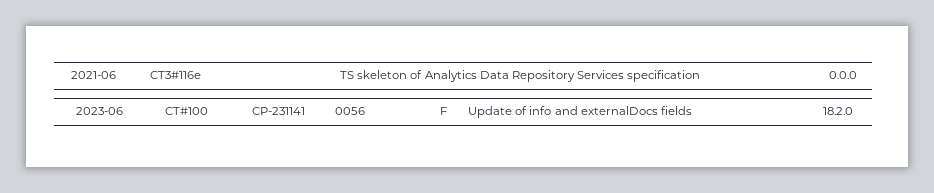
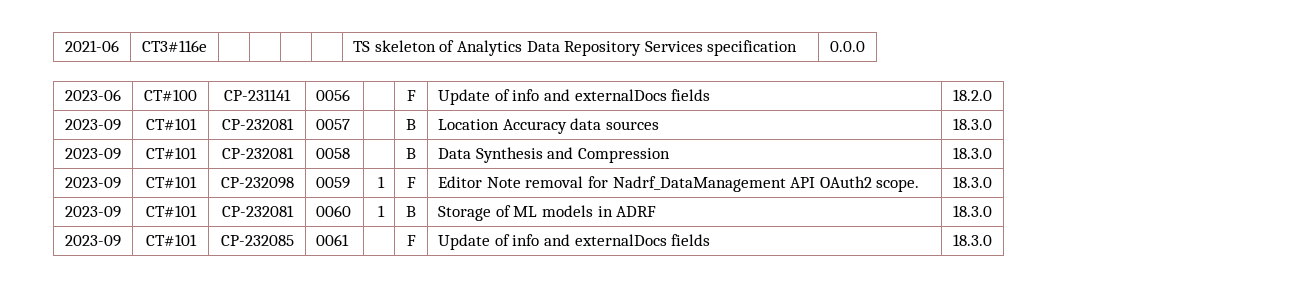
(853, 111) none -> [65,119,121,131] [145,118,197,130] [221,118,294,130] [316,119,351,130] [406,119,416,130] [438,118,659,134] [953,118,992,130] [65,148,121,160] [145,147,197,159] [221,147,294,159] [316,148,351,159] [406,148,416,159] [438,147,670,163] [953,147,992,159] [65,177,121,189] [145,176,197,188] [220,177,294,189] [316,177,351,189] [377,176,385,188] [406,177,416,188] [438,176,920,192] [953,176,992,188] [65,206,121,218] [145,205,197,217] [221,205,294,217] [316,205,352,217] [377,205,385,217] [406,206,416,217] [438,205,657,221] [953,205,992,217] [65,235,121,247] [145,234,197,246] [220,235,294,246] [316,234,350,246] [406,235,416,246] [438,234,711,250] [953,234,992,246] // 2023-09 | CT#101 | CP-232081 | 0057 | | B | Location Accuracy data sources | 18.3.0 // 2023-09 | CT#101 | CP-232081 | 0058 | | B | Data Synthesis and Compression | 18.3.0 // 2023-09 | CT#101 | CP-232098 | 0059 | 1 | F | Editor Note removal for Nadrf_DataManagement API OAuth2 scope. | 18.3.0 // 2023-09 | CT#101 | CP-232081 | 0060 | 1 | B | Storage of ML models in ADRF | 18.3.0 // 2023-09 | CT#101 | CP-232085 | 0061 | | F | Update of info and externalDocs fields | 18.3.0

